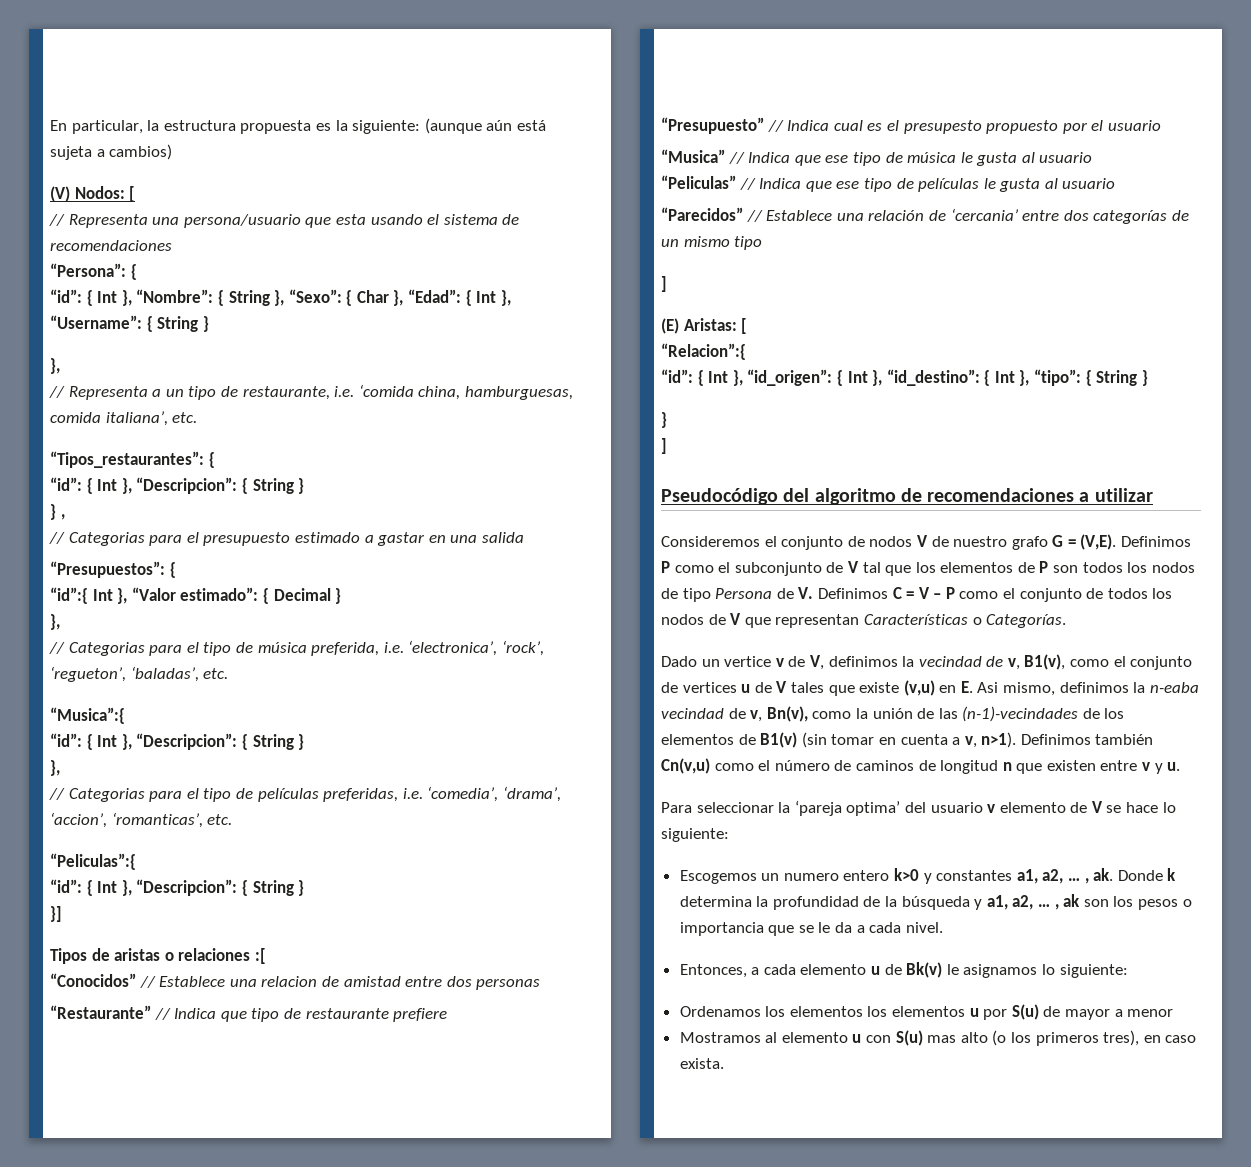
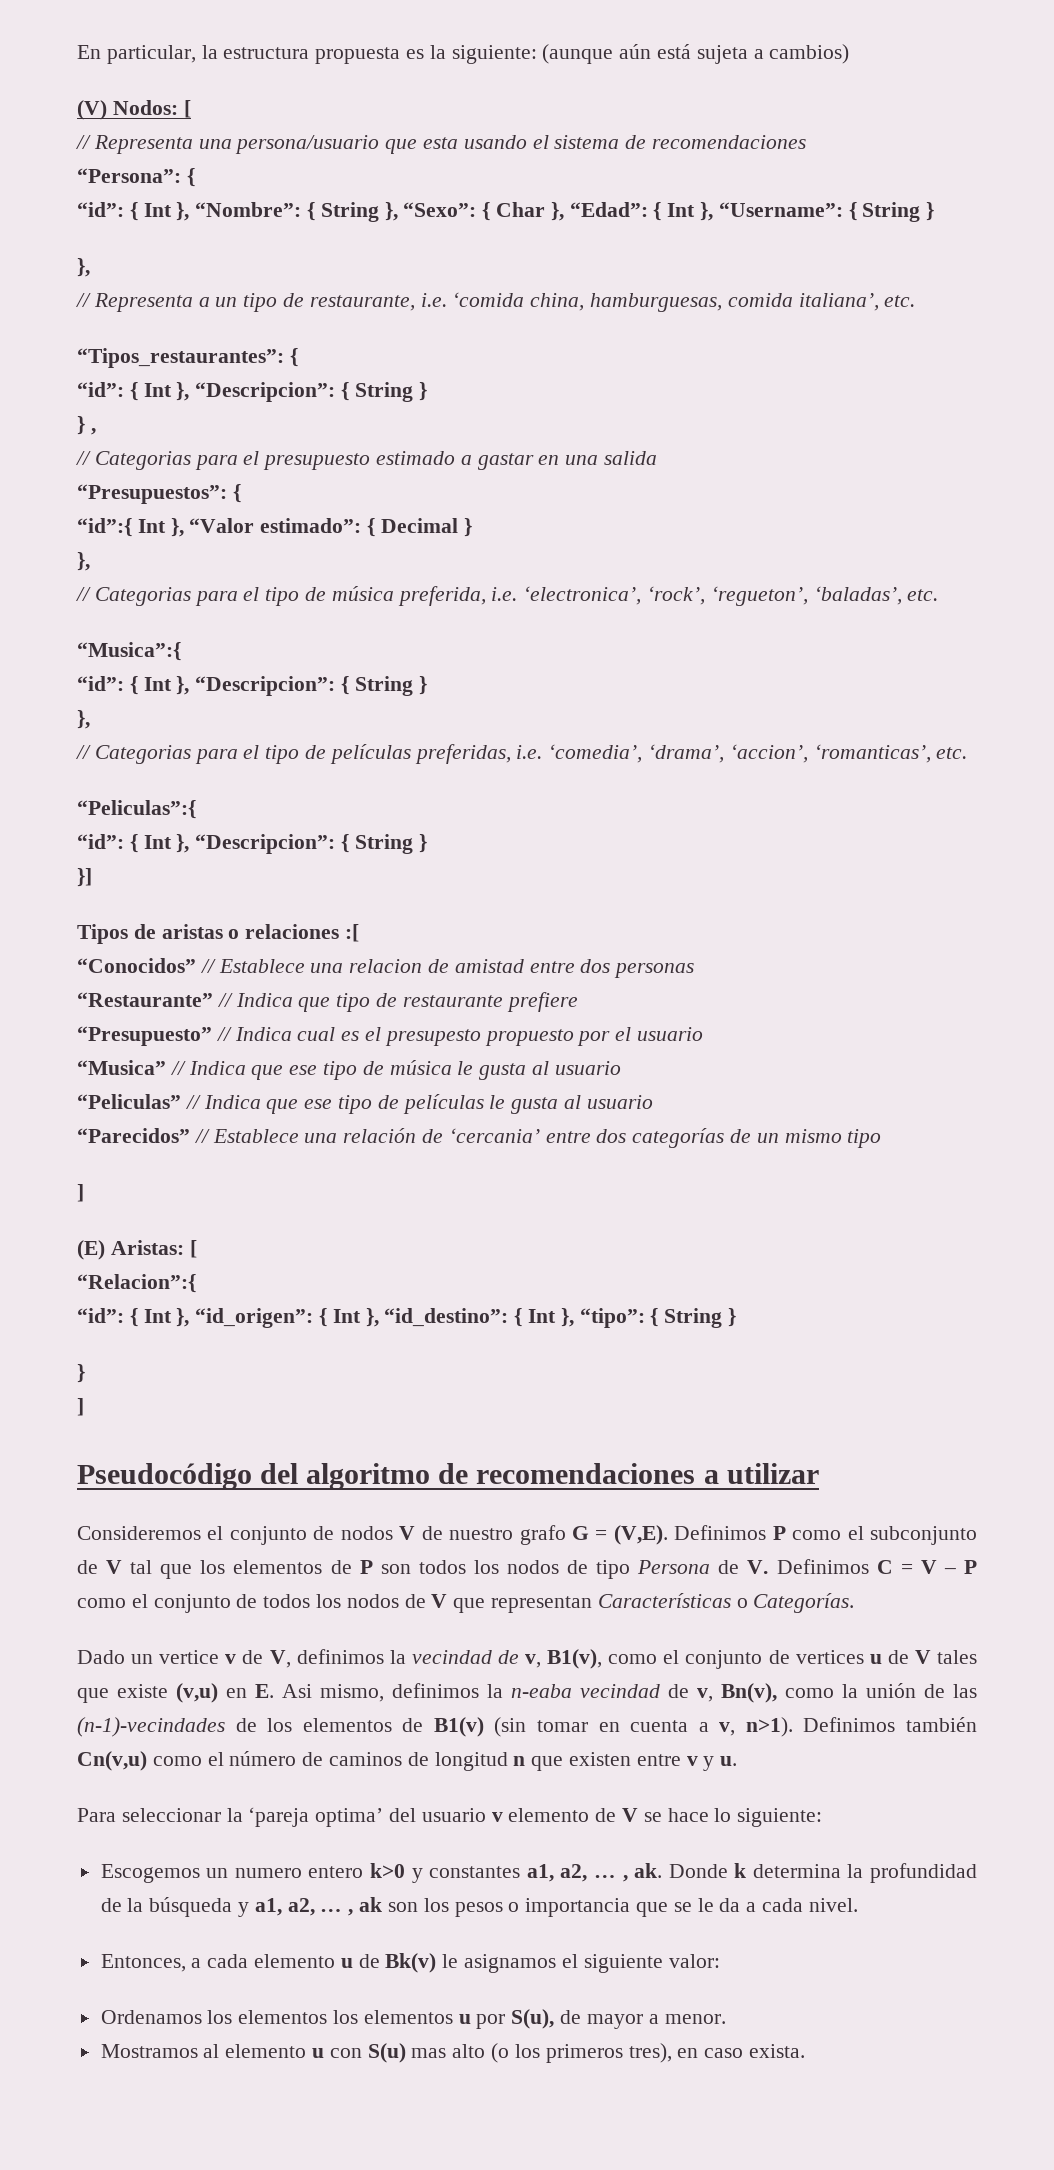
[1042,964,1128,978] lo siguiente: -> [561,1954,720,1973] el siguiente valor:
[1011,1004,1039,1020] S(u) -> [511,2009,555,2029] S(u),
[1127,1009,1174,1017] menor -> [664,2014,726,2024] menor.

